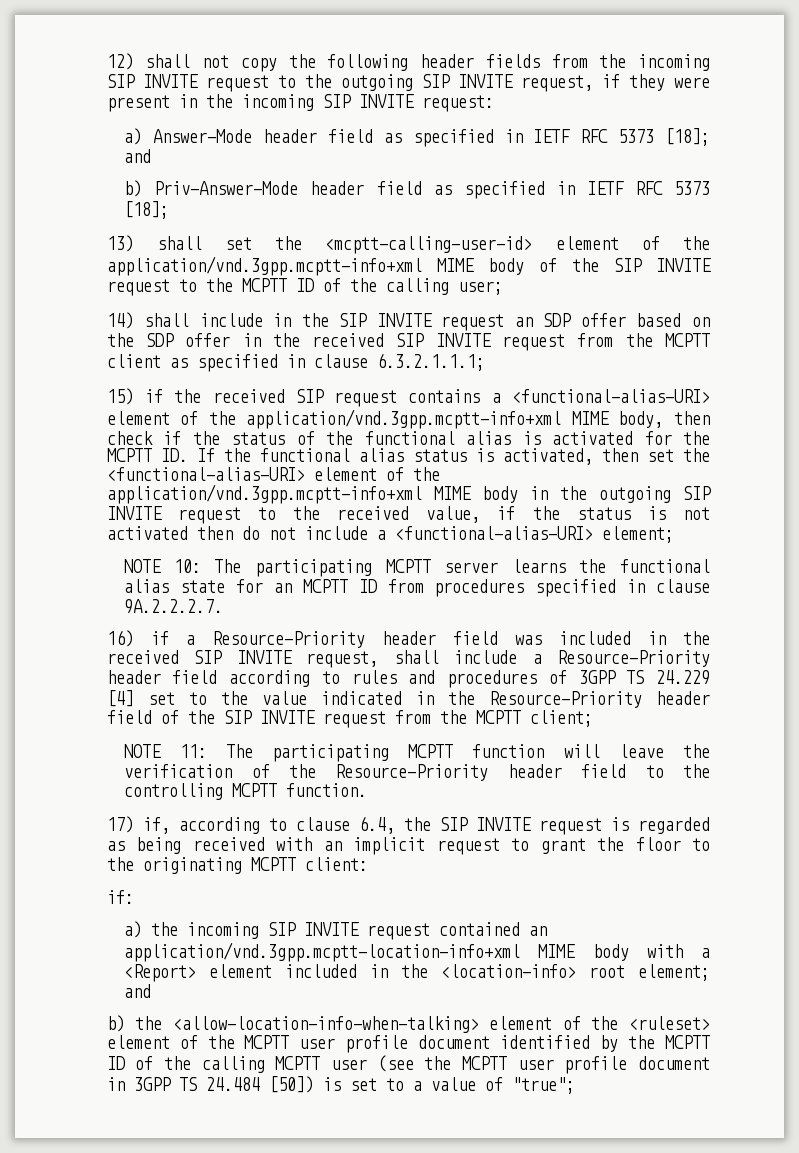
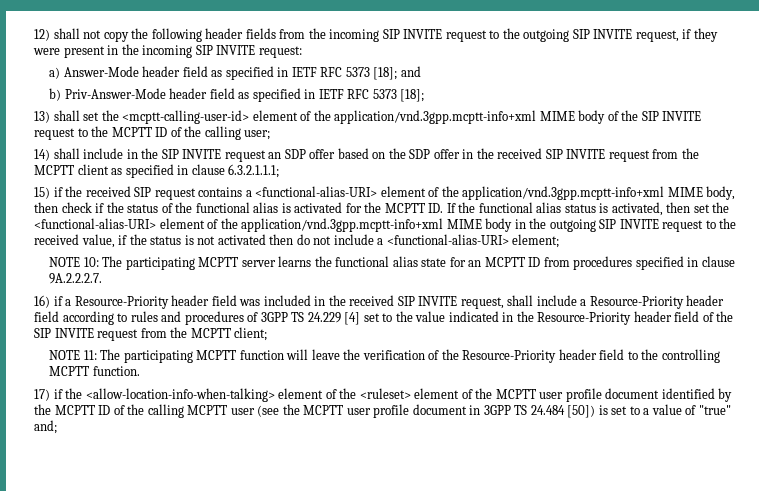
[142,816,710,835] [106,837,710,855] [106,857,368,874] [106,890,134,904] [124,921,548,940] [124,942,710,962] [124,964,711,982] [124,984,152,998] [106,1015,125,1032] if, according to clause 6.4, the SIP INVITE request is regarded as being received with an implicit request to grant the floor to the originating MCPTT client: // if: // a) the incoming SIP INVITE request contained an application/vnd.3gpp.mcptt-location-info+xml MIME body with a <Report> element included in the <location-info> root element; and // b) -> [53,389,63,399] if
[511,1077,575,1094] "true"; -> [698,405,731,415] [34,420,58,434] "true" and;

